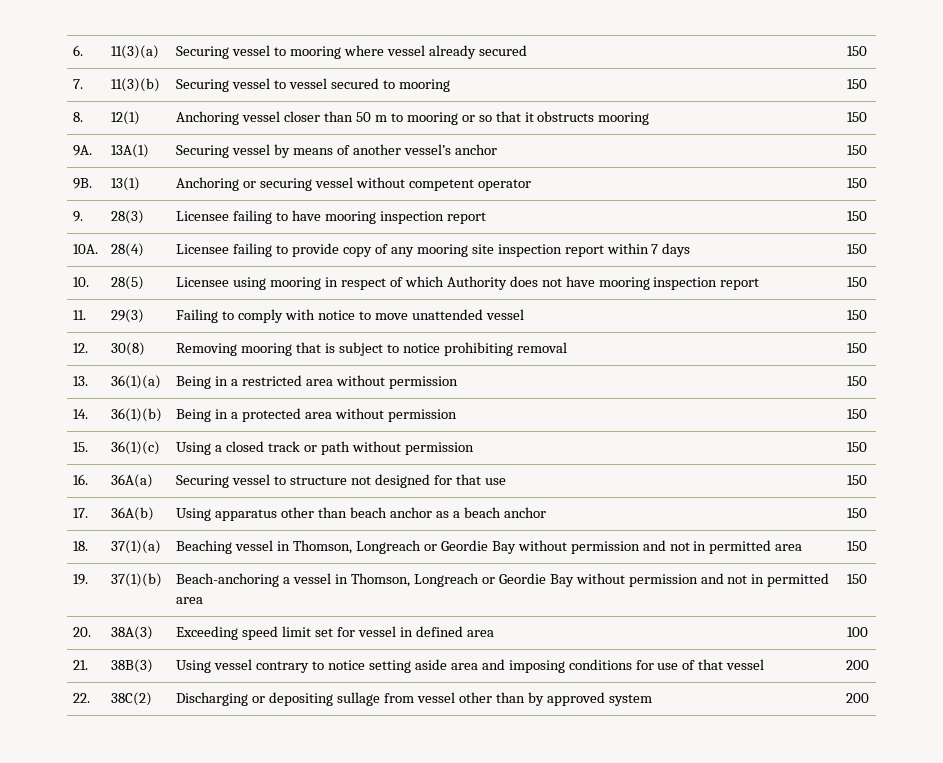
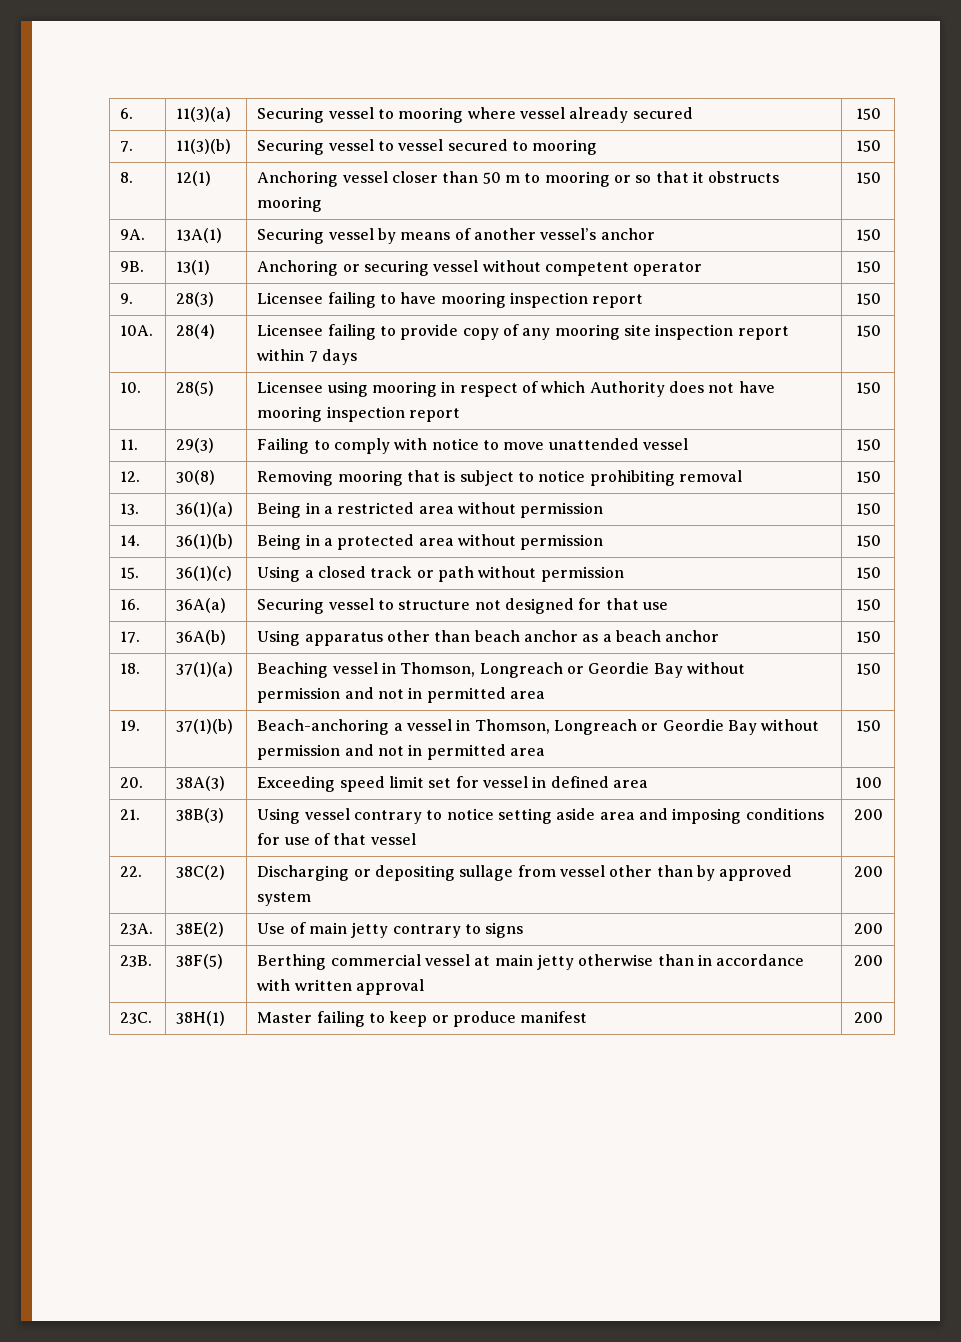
(869, 698) none -> [120,923,154,935] [176,922,225,937] [257,922,524,938] [853,923,883,934] [120,955,153,967] [176,954,224,969] [257,954,805,970] [257,979,425,995] [853,955,883,966] [120,1012,153,1024] [176,1011,226,1026] [257,1011,588,1027] [853,1012,883,1023] // 23A. | 38E(2) | Use of main jetty contrary to signs | 200 // 23B. | 38F(5) | Berthing commercial vessel at main jetty otherwise than in accordance with written approval | 200 // 23C. | 38H(1) | Master failing to keep or produce manifest | 200

